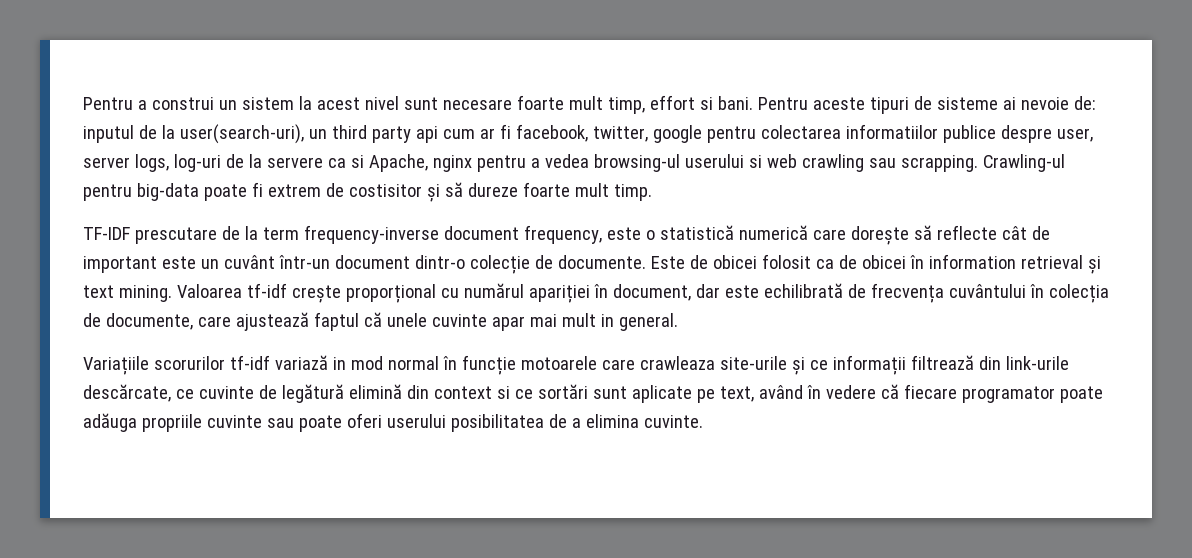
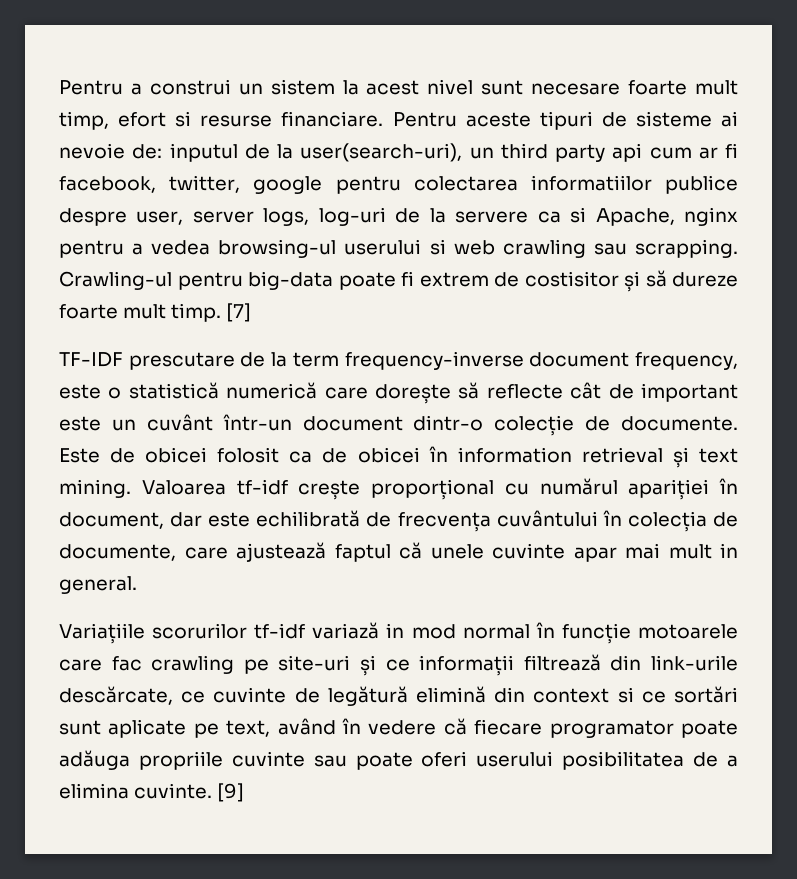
[649,95,753,110] effort si bani. -> [118,111,384,127] efort si resurse financiare.
(652, 192) none -> [226,303,252,322] [7]
[639,356,787,370] crawleaza site-urile -> [111,655,351,674] fac crawling pe site-uri
(703, 421) none -> [217,783,245,802] [9]

